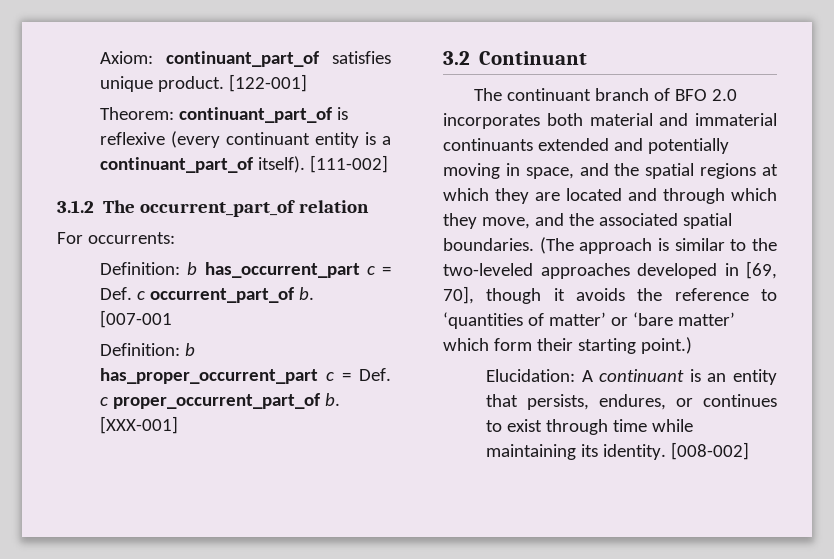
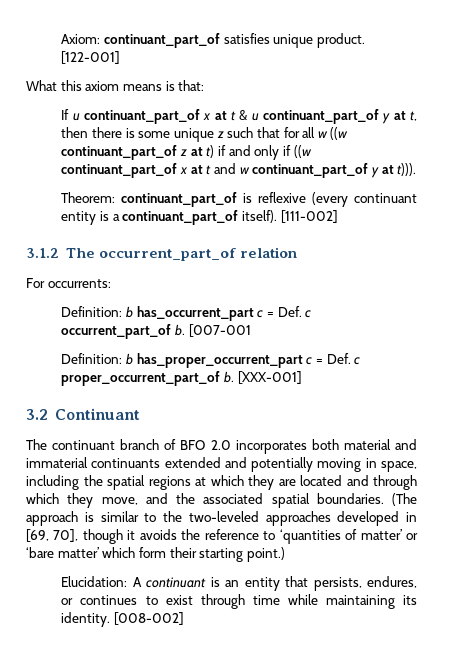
(308, 83) none -> [26,80,205,91] [61,109,418,124] [61,127,349,142] [61,145,312,160] [61,163,417,178] // What this axiom means is that: // If u continuant_part_of x at t & u continuant_part_of y at t, then there is some unique z such that for all w ((w continuant_part_of z at t) if and only if ((w continuant_part_of x at t and w continuant_part_of y at t))).
[579,163,609,176] and -> [26,475,79,490] including

